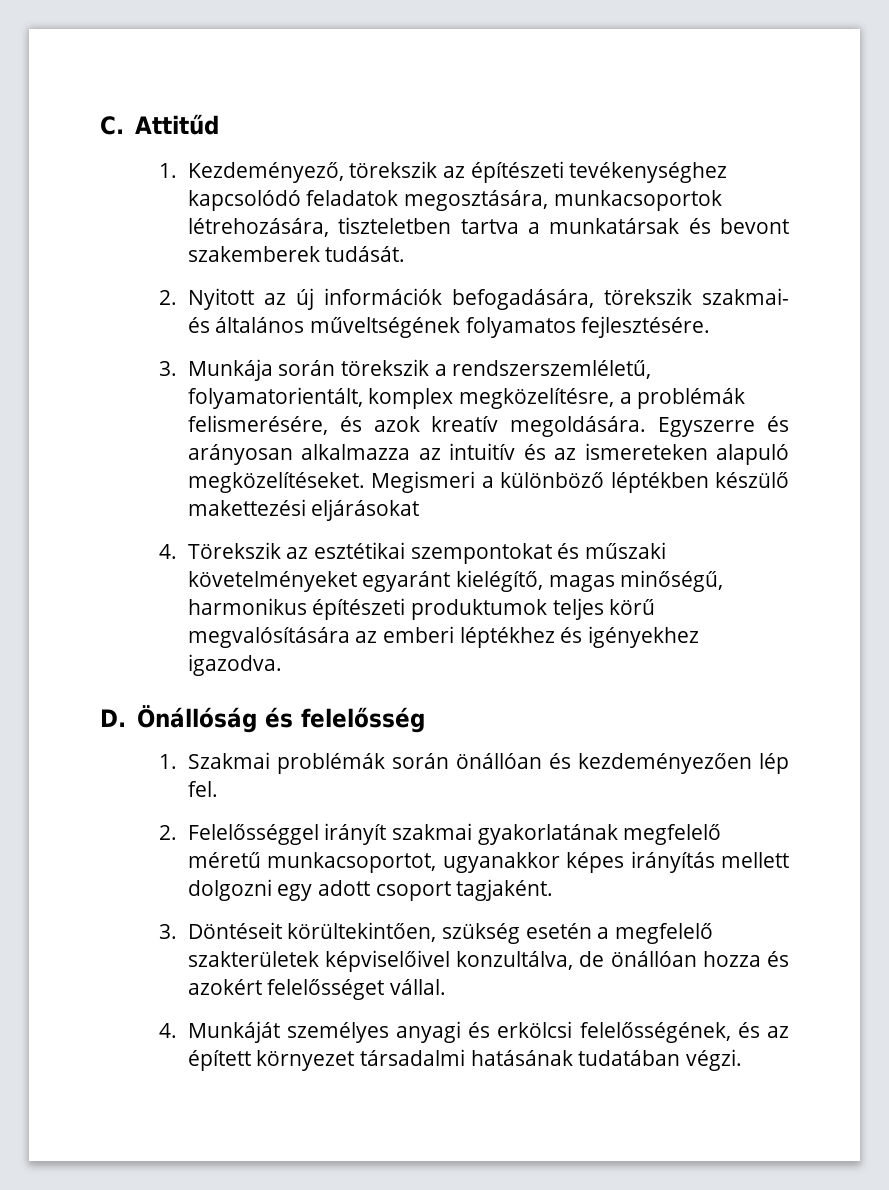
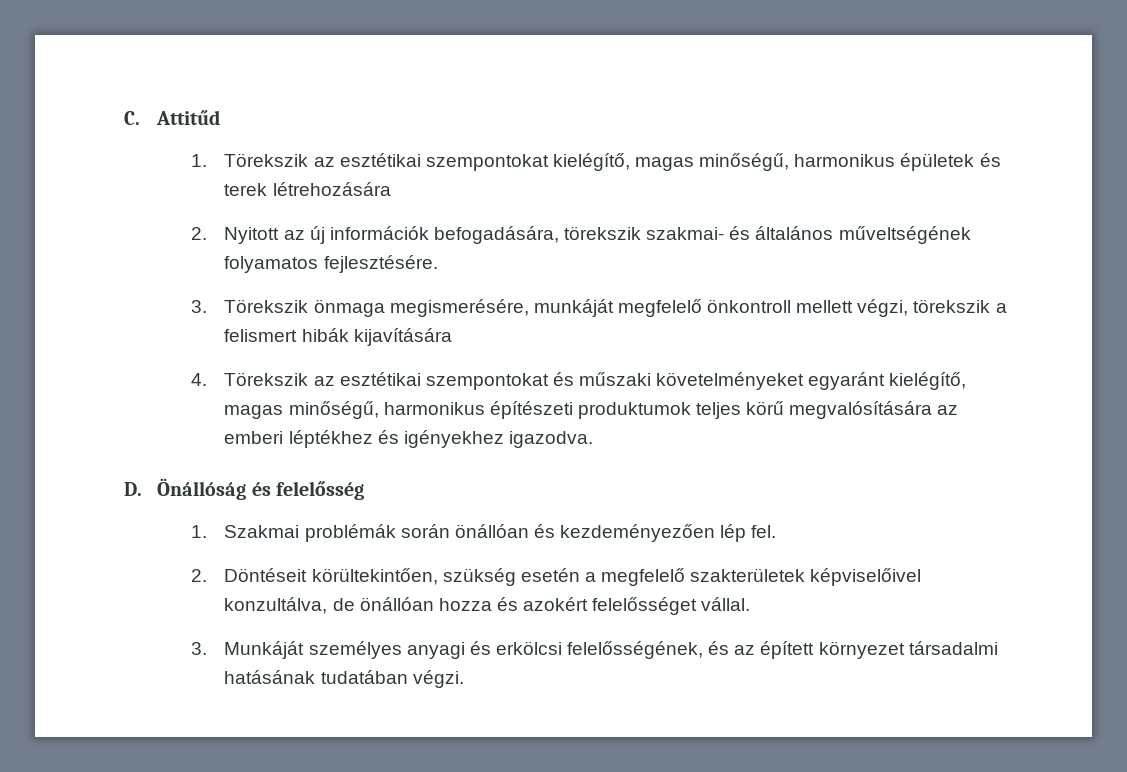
[187,161,728,183] [187,190,722,211] [187,217,789,237] [187,246,406,262] Kezdeményező, törekszik az építészeti tevékenységhez kapcsolódó feladatok megosztására, munkacsoportok létrehozására, tiszteletben tartva a munkatársak és bevont szakemberek tudását. -> [224,153,1001,171] [224,182,391,196] Törekszik az esztétikai szempontokat kielégítő, magas minőségű, harmonikus épületek és terek létrehozására
[187,359,652,381] [187,387,746,409] [187,415,789,437] [187,443,789,465] [187,471,789,493] [187,499,420,521] Munkája során törekszik a rendszerszemléletű, folyamatorientált, komplex megközelítésre, a problémák felismerésére, és azok kreatív megoldására. Egyszerre és arányosan alkalmazza az intuitív és az ismereteken alapuló megközelítéseket. Megismeri a különböző léptékben készülő makettezési eljárásokat -> [224,299,1007,317] [224,328,452,346] Törekszik önmaga megismerésére, munkáját megfelelő önkontroll mellett végzi, törekszik a felismert hibák kijavítására
[187,823,722,845] [187,851,789,873] [187,879,554,901] [158,924,177,939] Felelősséggel irányít szakmai gyakorlatának megfelelő méretű munkacsoportot, ugyanakkor képes irányítás mellett dolgozni egy adott csoport tagjaként. // 3. -> (207, 575) none
[158,1023,177,1038] 4. -> [190,642,207,655] 3.

